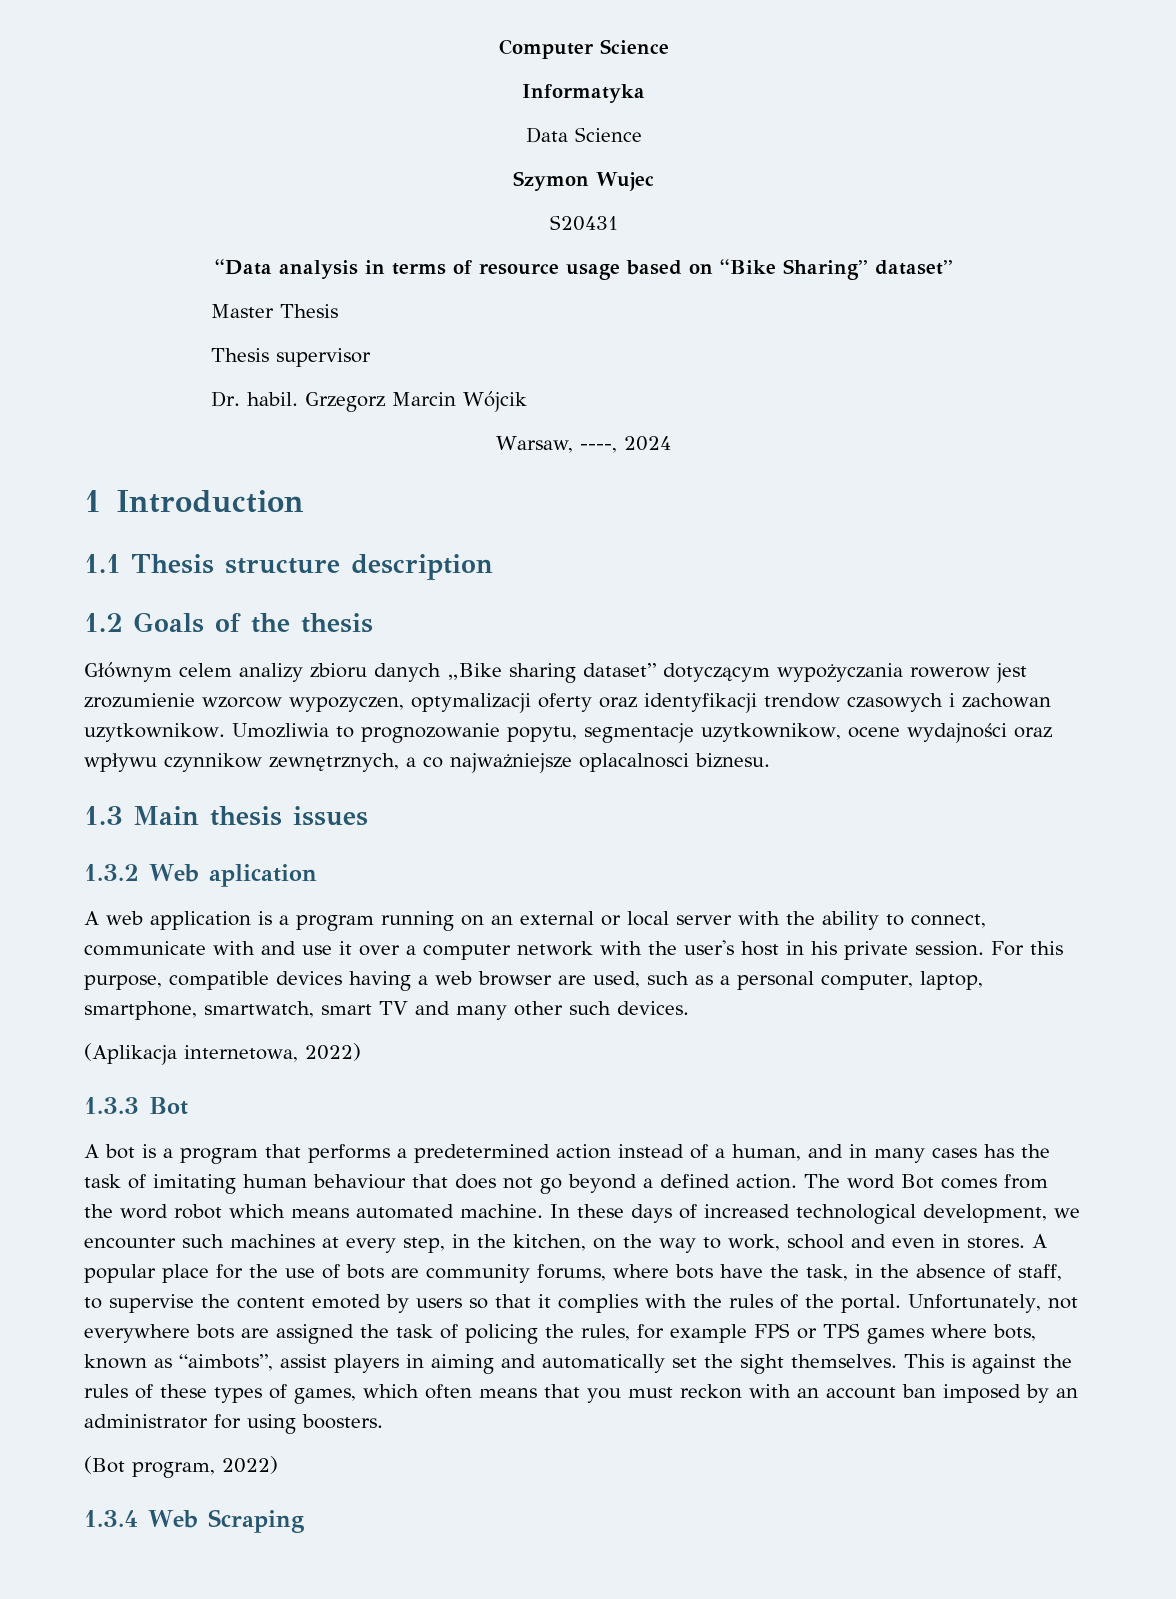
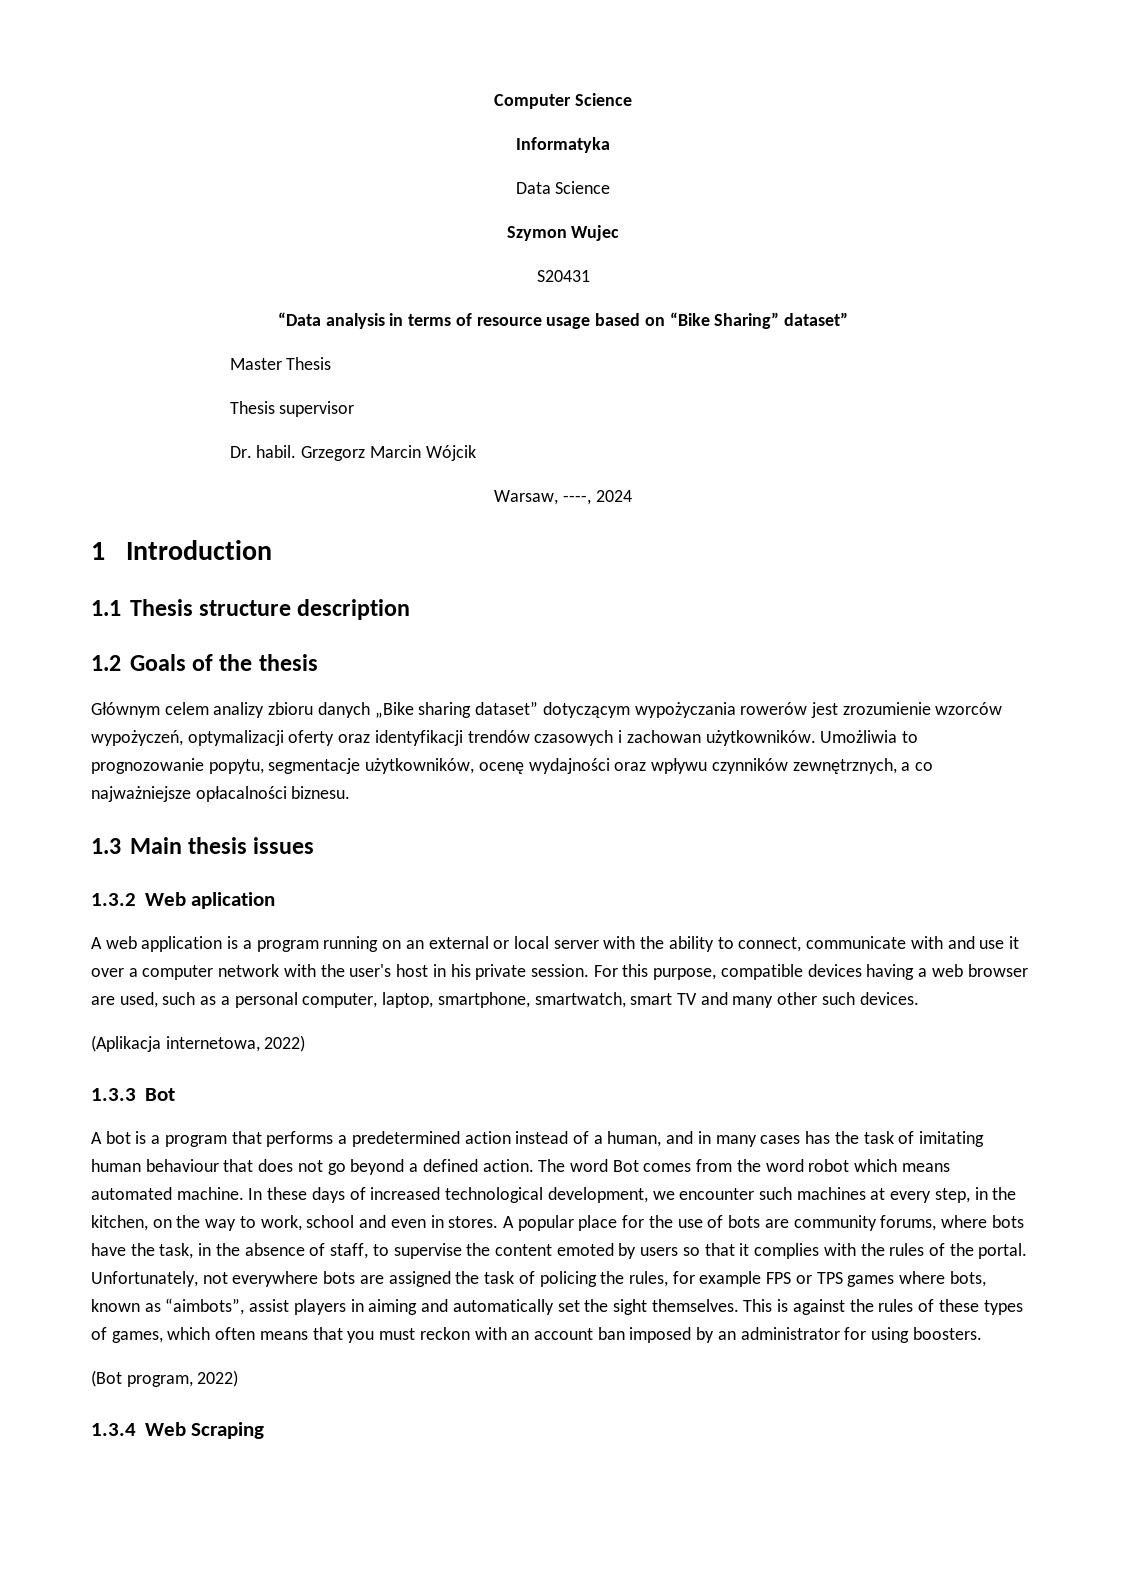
[910,667,990,678] rowerow -> [740,702,808,715] rowerów
[202,697,404,712] wzorcow wypozyczen, -> [935,702,1003,715] [91,730,183,746] wzorców wypożyczeń,
[764,693,840,708] trendow -> [467,730,530,743] trendów
[84,723,329,742] uzytkownikow. Umozliwia -> [705,730,898,746] użytkowników. Umożliwia
[700,723,900,742] uzytkownikow, ocene -> [365,758,524,774] użytkowników, ocenę
[164,753,262,772] czynnikow -> [711,758,788,774] czynników
[579,753,689,772] oplacalnosci -> [195,786,287,802] opłacalności

